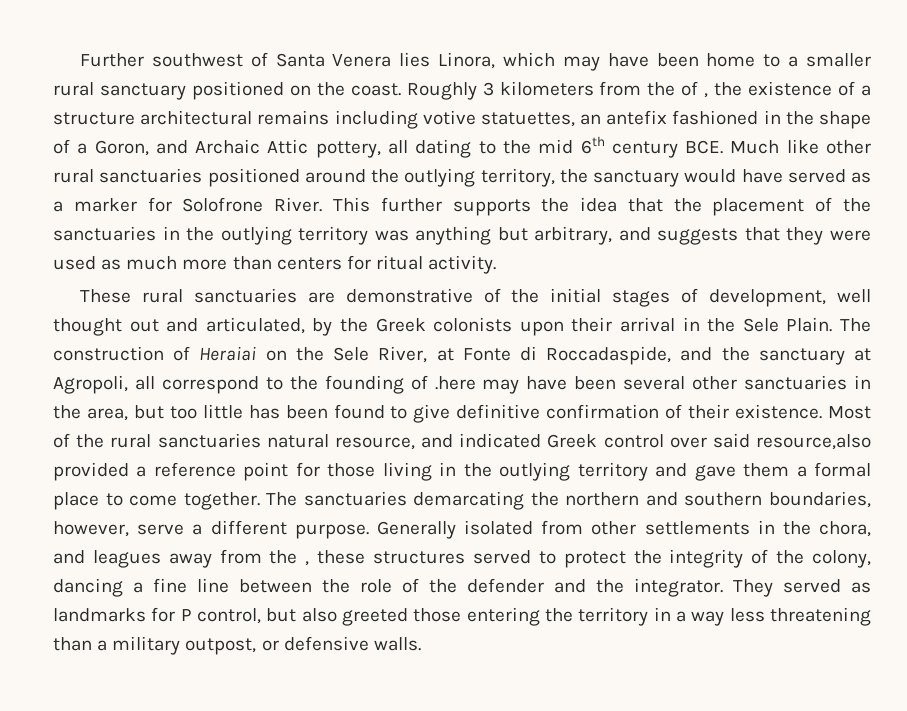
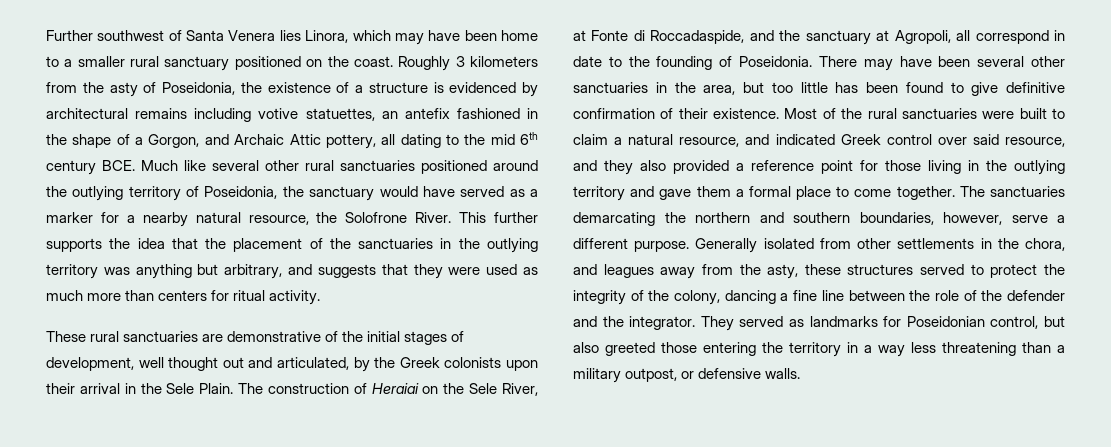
[681,81,709,98] of , -> [109,82,235,97] asty of Poseidonia,
(135, 118) none -> [433,82,538,97] is evidenced by
[94,140,149,156] Goron, -> [148,134,200,148] Gorgon,
(819, 146) none -> [212,160,259,171] several
[480,168,555,187] territory, -> [128,186,278,201] territory of Poseidonia,
(172, 204) none -> [126,212,338,227] a nearby natural resource, the
(259, 385) none -> [1054,30,1065,41] [573,56,602,67] in date
[434,376,476,390] .here -> [739,56,857,67] Poseidonia. There
(261, 440) none -> [982,108,1065,119] [573,134,623,145] were built to claim a
[756,434,871,450] resource,also -> [1005,137,1065,147] [573,160,666,175] resource, and they also
[305,561,310,566] , -> [767,264,799,279] asty,
[180,609,192,621] P -> [906,316,985,327] Poseidonian

